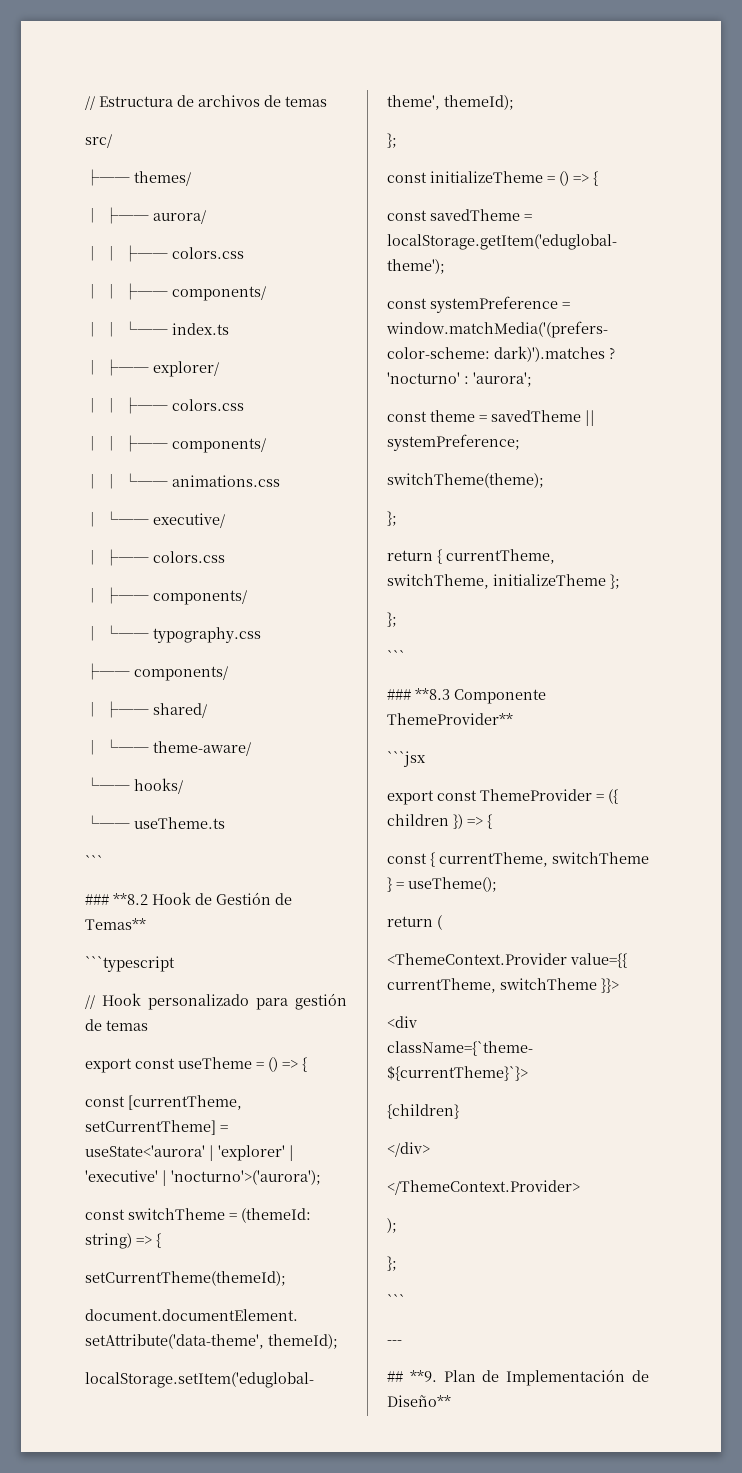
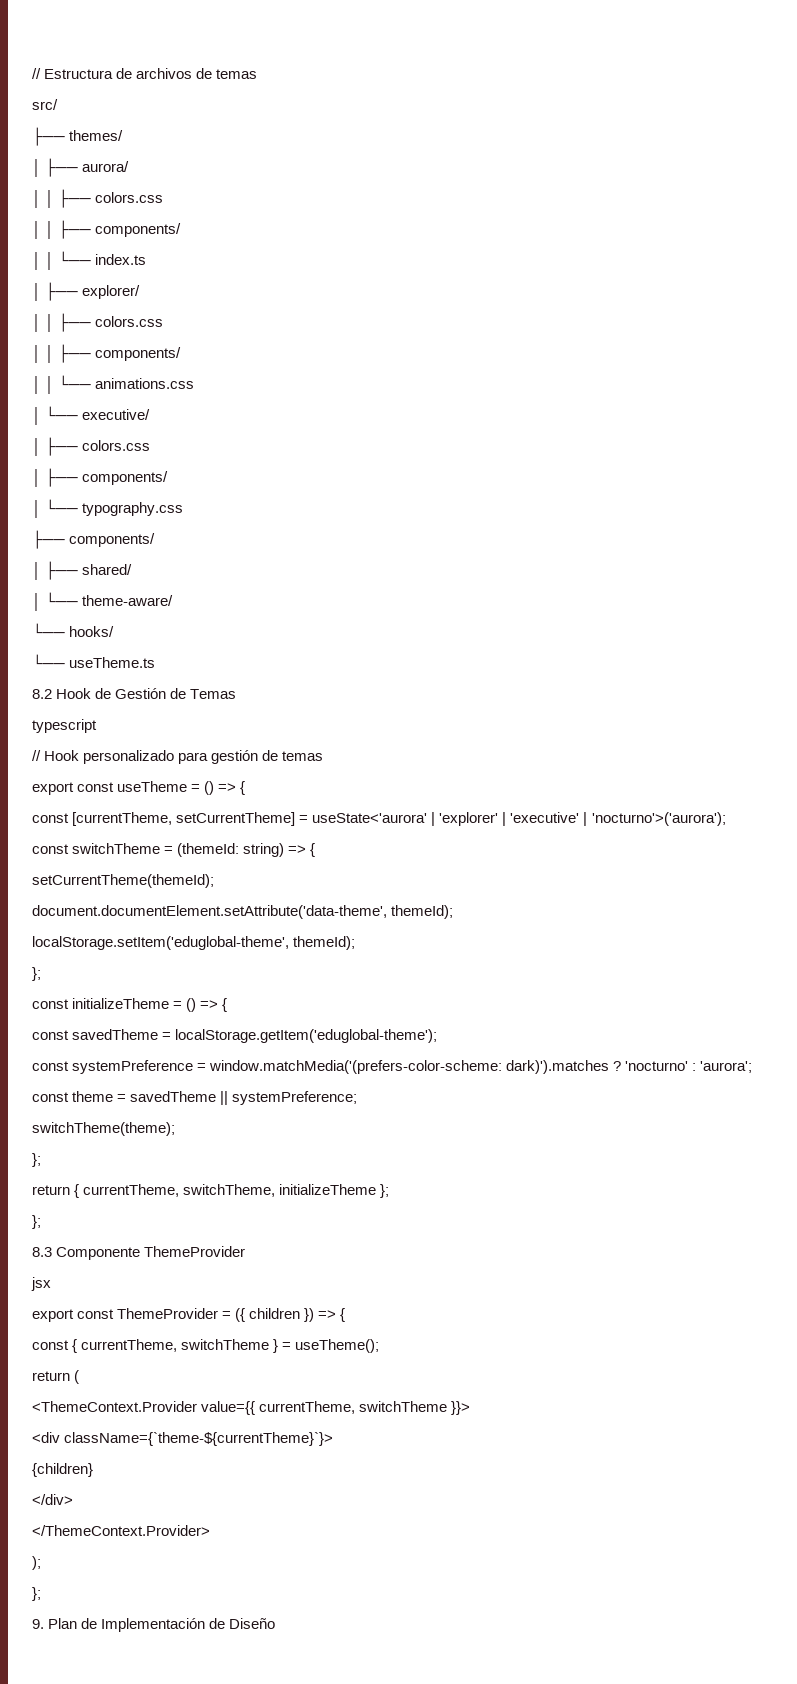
[85,855,103,867] [85,893,148,905] ``` // ### **8.2 -> [32,689,52,699] 8.2
[85,918,146,930] [85,956,175,972] Temas** // ```typescript -> [190,689,237,699] [32,719,97,733] Temas // typescript
[387,650,405,662] [387,688,546,704] [387,713,513,725] [387,751,426,767] ``` // ### **8.3 Componente ThemeProvider** // ```jsx -> [32,1246,246,1260] [31,1277,51,1291] 8.3 Componente ThemeProvider // jsx
[387,1294,405,1306] [387,1340,402,1344] [387,1370,437,1382] ``` // --- // ## **9. -> [32,1619,44,1629] 9.
[387,1395,451,1407] Diseño** -> [229,1618,276,1629] Diseño

